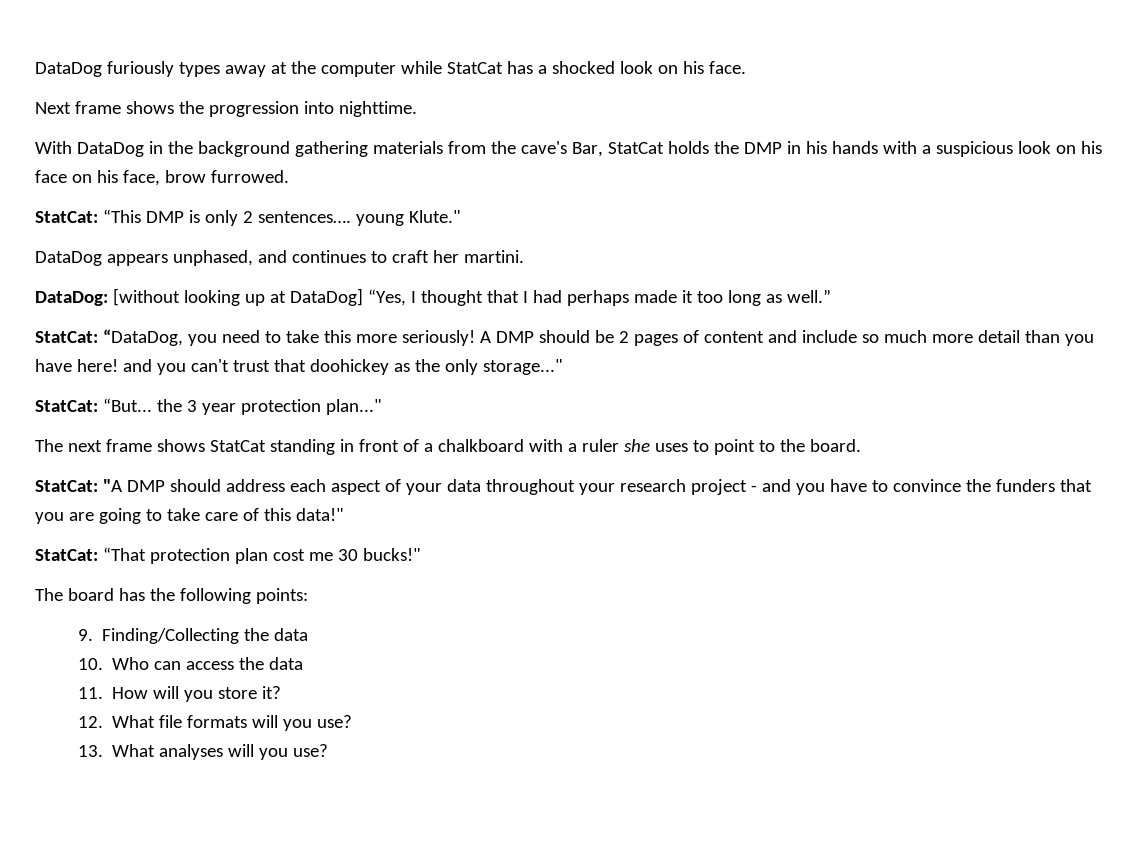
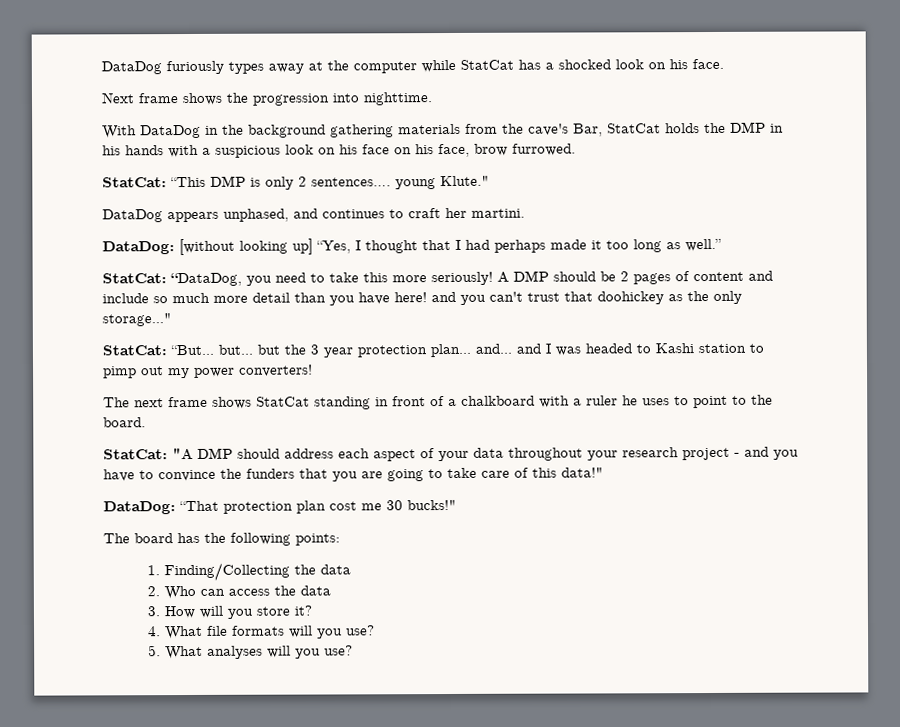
[244,288,363,306] up at DataDog] -> [292,238,313,255] up]
(152, 405) none -> [218,344,280,355] but... but
[325,399,382,415] plan..." -> [430,343,764,358] [103,364,313,379] plan... and... and I was headed to Kashi station to pimp out my power converters!
[623,439,650,452] she -> [622,395,638,406] he
[35,549,98,561] StatCat: -> [103,501,176,515] DataDog:
[78,629,94,641] 9. -> [147,565,161,576] 1.
[78,658,104,670] 10. -> [147,586,161,597] 2.
[78,687,104,699] 11. -> [147,606,161,617] 3.
[78,716,104,728] 12. -> [148,626,162,637] 4.
[78,745,104,757] 13. -> [148,645,162,657] 5.

